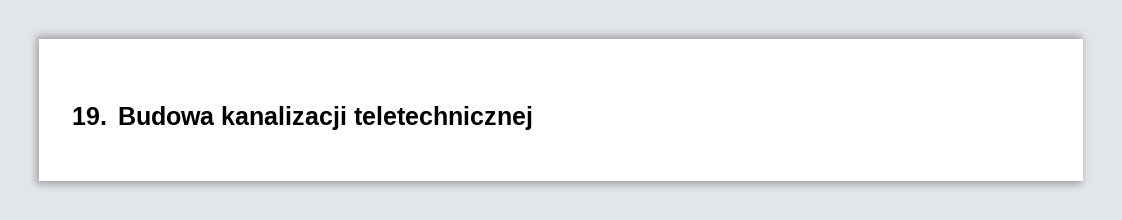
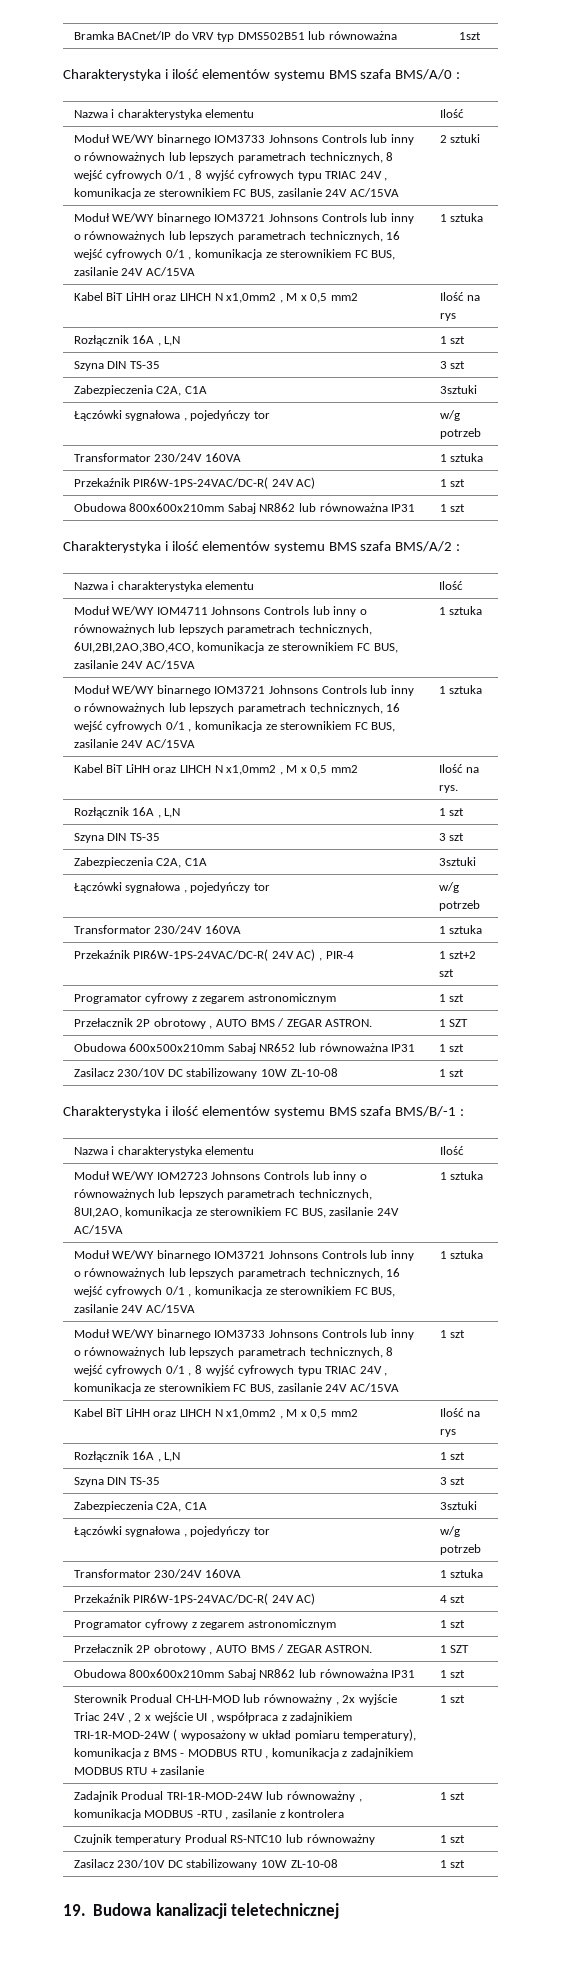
(72, 116) none -> [73,31,397,42] [458,32,481,40] [63,69,461,81] [73,109,255,120] [439,109,464,118] [73,134,414,145] [73,152,394,163] [73,170,388,181] [73,188,399,199] [439,134,481,143] [73,213,414,224] [73,231,401,242] [73,249,396,260] [73,267,195,276] [439,213,484,222] [73,292,358,303] [439,292,481,301] [439,313,456,321] [73,335,181,346] [439,336,466,344] [73,361,160,371] [439,361,466,369] [73,385,207,396] [439,385,477,394] [73,410,270,421] [439,410,460,421] [439,428,481,439] [73,453,241,462] [439,453,484,462] [73,477,316,489] [439,479,466,487] [73,503,416,514] [439,504,466,512] [63,541,461,553] [73,581,255,592] [438,581,463,590] [73,606,367,617] [73,624,372,635] [73,642,398,653] [73,660,195,669] [438,606,483,615] [73,685,414,696] [73,703,401,714] [73,721,396,732] [73,739,195,748] [438,685,483,694] [73,764,358,775] [438,764,480,773] [438,785,458,793] [73,807,181,818] [438,808,465,816] [73,833,160,843] [438,833,465,841] [73,857,207,868] [438,857,476,866] [73,882,270,893] [438,882,459,893] [438,900,480,911] [73,925,241,934] [438,925,483,934] [73,949,354,961] [438,951,477,959] [438,969,454,977] [73,993,336,1004] [438,994,465,1002] [73,1018,373,1029] [438,1019,469,1027] [73,1043,416,1054] [438,1044,465,1052] [73,1068,338,1079] [438,1069,465,1077] [63,1106,465,1118] [73,1146,255,1157] [439,1146,464,1155] [73,1171,367,1182] [73,1189,372,1200] [73,1207,399,1218] [73,1225,123,1234] [439,1171,484,1180] [73,1250,414,1261] [73,1268,401,1279] [73,1286,396,1297] [73,1304,195,1313] [439,1250,484,1259] [73,1329,414,1340] [73,1347,394,1358] [73,1365,388,1376] [73,1383,399,1394] [439,1330,466,1338] [73,1408,358,1419] [439,1408,481,1417] [439,1429,456,1437] [73,1451,181,1462] [439,1452,466,1460] [73,1477,160,1487] [439,1477,466,1485] [73,1501,207,1512] [439,1501,477,1510] [73,1526,270,1537] [439,1526,460,1537] [439,1544,481,1555] [73,1569,241,1578] [439,1569,484,1578] [73,1593,316,1605] [439,1595,466,1603] [73,1619,336,1630] [439,1620,466,1628] [73,1644,373,1655] [439,1645,470,1653] [73,1669,416,1680] [439,1670,466,1678] [73,1694,397,1705] [73,1712,353,1723] [73,1729,417,1741] [73,1748,413,1759] [73,1766,205,1775] [439,1695,466,1703] [73,1791,362,1802] [73,1809,345,1820] [439,1792,466,1800] [73,1834,375,1845] [439,1835,466,1843] [73,1859,338,1870] [439,1860,466,1868] Bramka BACnet/IP do VRV typ DMS502B51 lub równoważna | 1szt // Charakterystyka i ilość elementów systemu BMS szafa BMS/A/0 : // Nazwa i charakterystyka elementu | Ilość // Moduł WE/WY binarnego IOM3733 Johnsons Controls lub inny o równoważnych lub lepszych parametrach technicznych, 8 wejść cyfrowych 0/1 , 8 wyjść cyfrowych typu TRIAC 24V , komunikacja ze sterownikiem FC BUS, zasilanie 24V AC/15VA | 2 sztuki // Moduł WE/WY binarnego IOM3721 Johnsons Controls lub inny o równoważnych lub lepszych parametrach technicznych, 16 wejść cyfrowych 0/1 , komunikacja ze sterownikiem FC BUS, zasilanie 24V AC/15VA | 1 sztuka // Kabel BiT LiHH oraz LIHCH N x1,0mm2 , M x 0,5 mm2 | Ilość na rys // Rozłącznik 16A , L,N | 1 szt // Szyna DIN TS-35 | 3 szt // Zabezpieczenia C2A, C1A | 3sztuki // Łączówki sygnałowa , pojedyńczy tor | w/g potrzeb // Transformator 230/24V 160VA | 1 sztuka // Przekaźnik PIR6W-1PS-24VAC/DC-R( 24V AC) | 1 szt // Obudowa 800x600x210mm Sabaj NR862 lub równoważna IP31 | 1 szt // Charakterystyka i ilość elementów systemu BMS szafa BMS/A/2 : // Nazwa i charakterystyka elementu | Ilość // Moduł WE/WY IOM4711 Johnsons Controls lub inny o równoważnych lub lepszych parametrach technicznych, 6UI,2BI,2AO,3BO,4CO, komunikacja ze sterownikiem FC BUS, zasilanie 24V AC/15VA | 1 sztuka // Moduł WE/WY binarnego IOM3721 Johnsons Controls lub inny o równoważnych lub lepszych parametrach technicznych, 16 wejść cyfrowych 0/1 , komunikacja ze sterownikiem FC BUS, zasilanie 24V AC/15VA | 1 sztuka // Kabel BiT LiHH oraz LIHCH N x1,0mm2 , M x 0,5 mm2 | Ilość na rys. // Rozłącznik 16A , L,N | 1 szt // Szyna DIN TS-35 | 3 szt // Zabezpieczenia C2A, C1A | 3sztuki // Łączówki sygnałowa , pojedyńczy tor | w/g potrzeb // Transformator 230/24V 160VA | 1 sztuka // Przekaźnik PIR6W-1PS-24VAC/DC-R( 24V AC) , PIR-4 | 1 szt+2 szt // Programator cyfrowy z zegarem astronomicznym | 1 szt // Przełacznik 2P obrotowy , AUTO BMS / ZEGAR ASTRON. | 1 SZT // Obudowa 600x500x210mm Sabaj NR652 lub równoważna IP31 | 1 szt // Zasilacz 230/10V DC stabilizowany 10W ZL-10-08 | 1 szt // Charakterystyka i ilość elementów systemu BMS szafa BMS/B/-1 : // Nazwa i charakterystyka elementu | Ilość // Moduł WE/WY IOM2723 Johnsons Controls lub inny o równoważnych lub lepszych parametrach technicznych, 8UI,2AO, komunikacja ze sterownikiem FC BUS, zasilanie 24V AC/15VA | 1 sztuka // Moduł WE/WY binarnego IOM3721 Johnsons Controls lub inny o równoważnych lub lepszych parametrach technicznych, 16 wejść cyfrowych 0/1 , komunikacja ze sterownikiem FC BUS, zasilanie 24V AC/15VA | 1 sztuka // Moduł WE/WY binarnego IOM3733 Johnsons Controls lub inny o równoważnych lub lepszych parametrach technicznych, 8 wejść cyfrowych 0/1 , 8 wyjść cyfrowych typu TRIAC 24V , komunikacja ze sterownikiem FC BUS, zasilanie 24V AC/15VA | 1 szt // Kabel BiT LiHH oraz LIHCH N x1,0mm2 , M x 0,5 mm2 | Ilość na rys // Rozłącznik 16A , L,N | 1 szt // Szyna DIN TS-35 | 3 szt // Zabezpieczenia C2A, C1A | 3sztuki // Łączówki sygnałowa , pojedyńczy tor | w/g potrzeb // Transformator 230/24V 160VA | 1 sztuka // Przekaźnik PIR6W-1PS-24VAC/DC-R( 24V AC) | 4 szt // Programator cyfrowy z zegarem astronomicznym | 1 szt // Przełacznik 2P obrotowy , AUTO BMS / ZEGAR ASTRON. | 1 SZT // Obudowa 800x600x210mm Sabaj NR862 lub równoważna IP31 | 1 szt // Sterownik Produal CH-LH-MOD lub równoważny , 2x wyjście Triac 24V , 2 x wejście UI , współpraca z zadajnikiem TRI-1R-MOD-24W ( wyposażony w układ pomiaru temperatury), komunikacja z BMS - MODBUS RTU , komunikacja z zadajnikiem MODBUS RTU + zasilanie | 1 szt // Zadajnik Produal TRI-1R-MOD-24W lub równoważny , komunikacja MODBUS -RTU , zasilanie z kontrolera | 1 szt // Czujnik temperatury Produal RS-NTC10 lub równoważny | 1 szt // Zasilacz 230/10V DC stabilizowany 10W ZL-10-08 | 1 szt //

